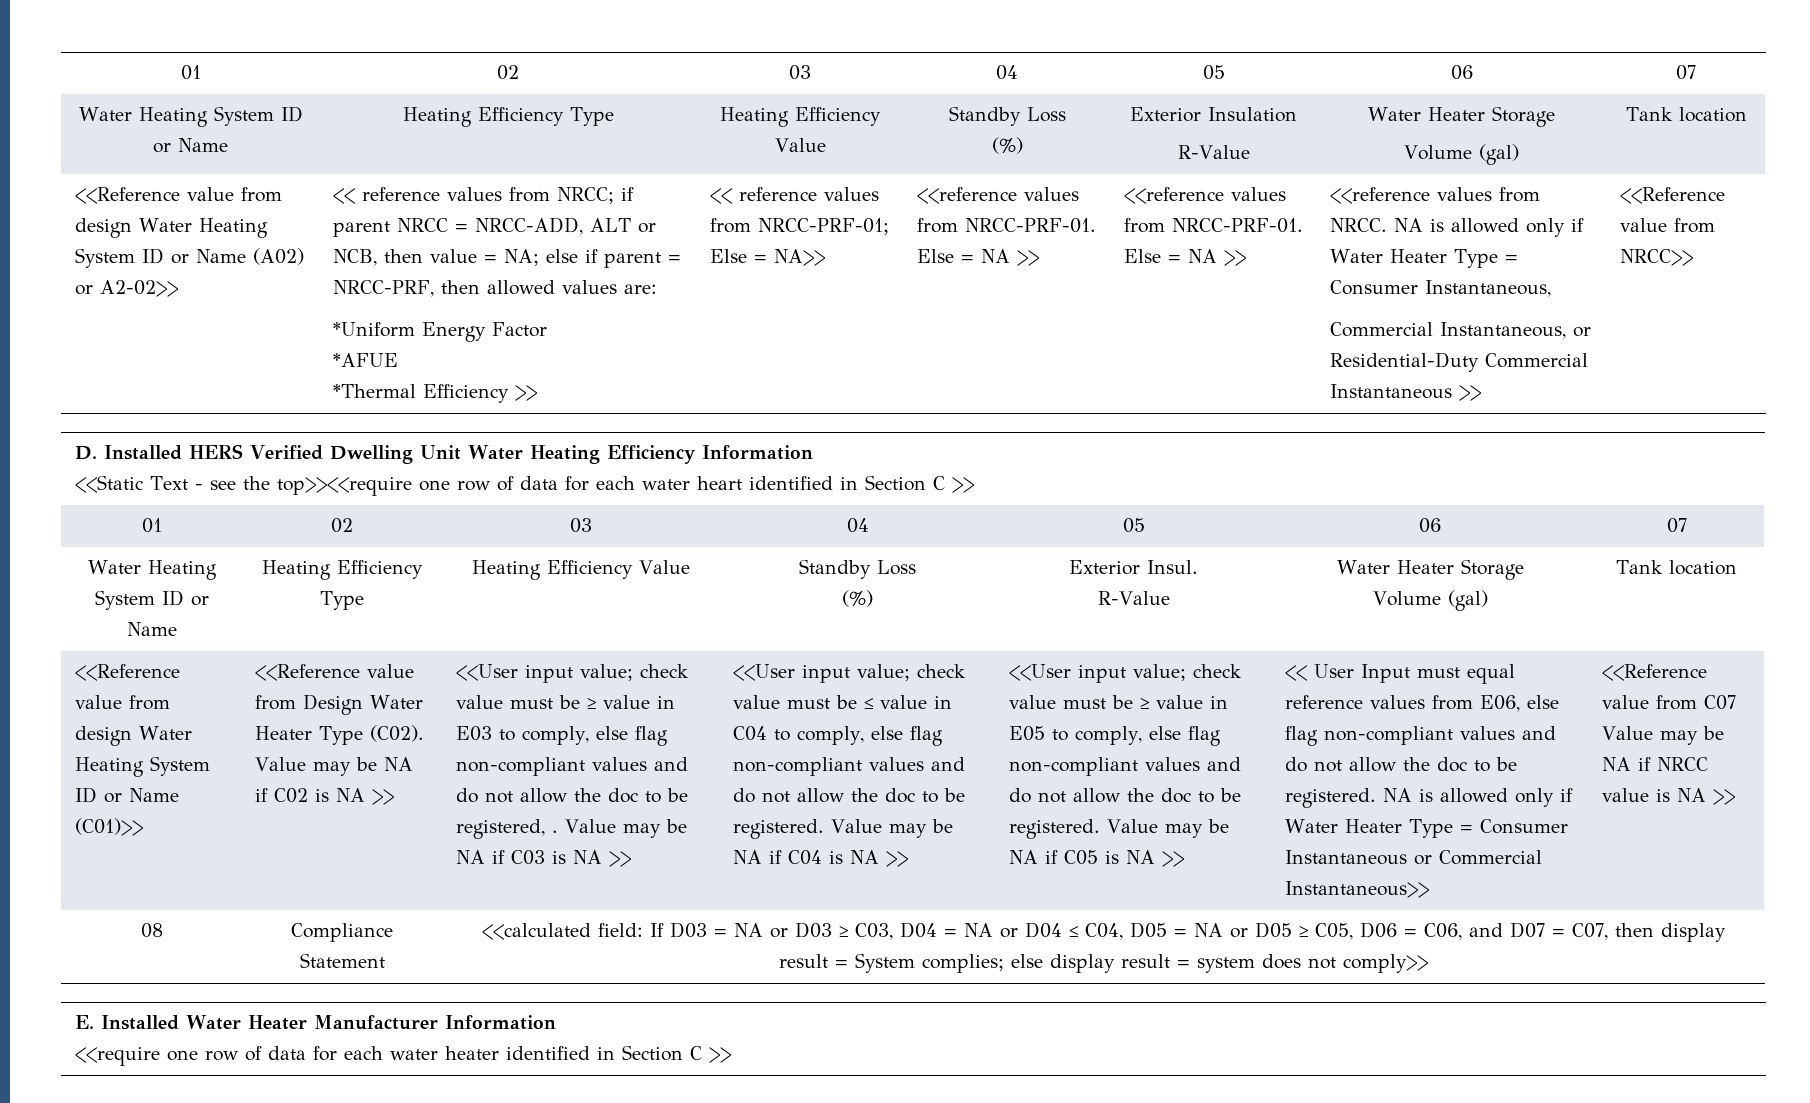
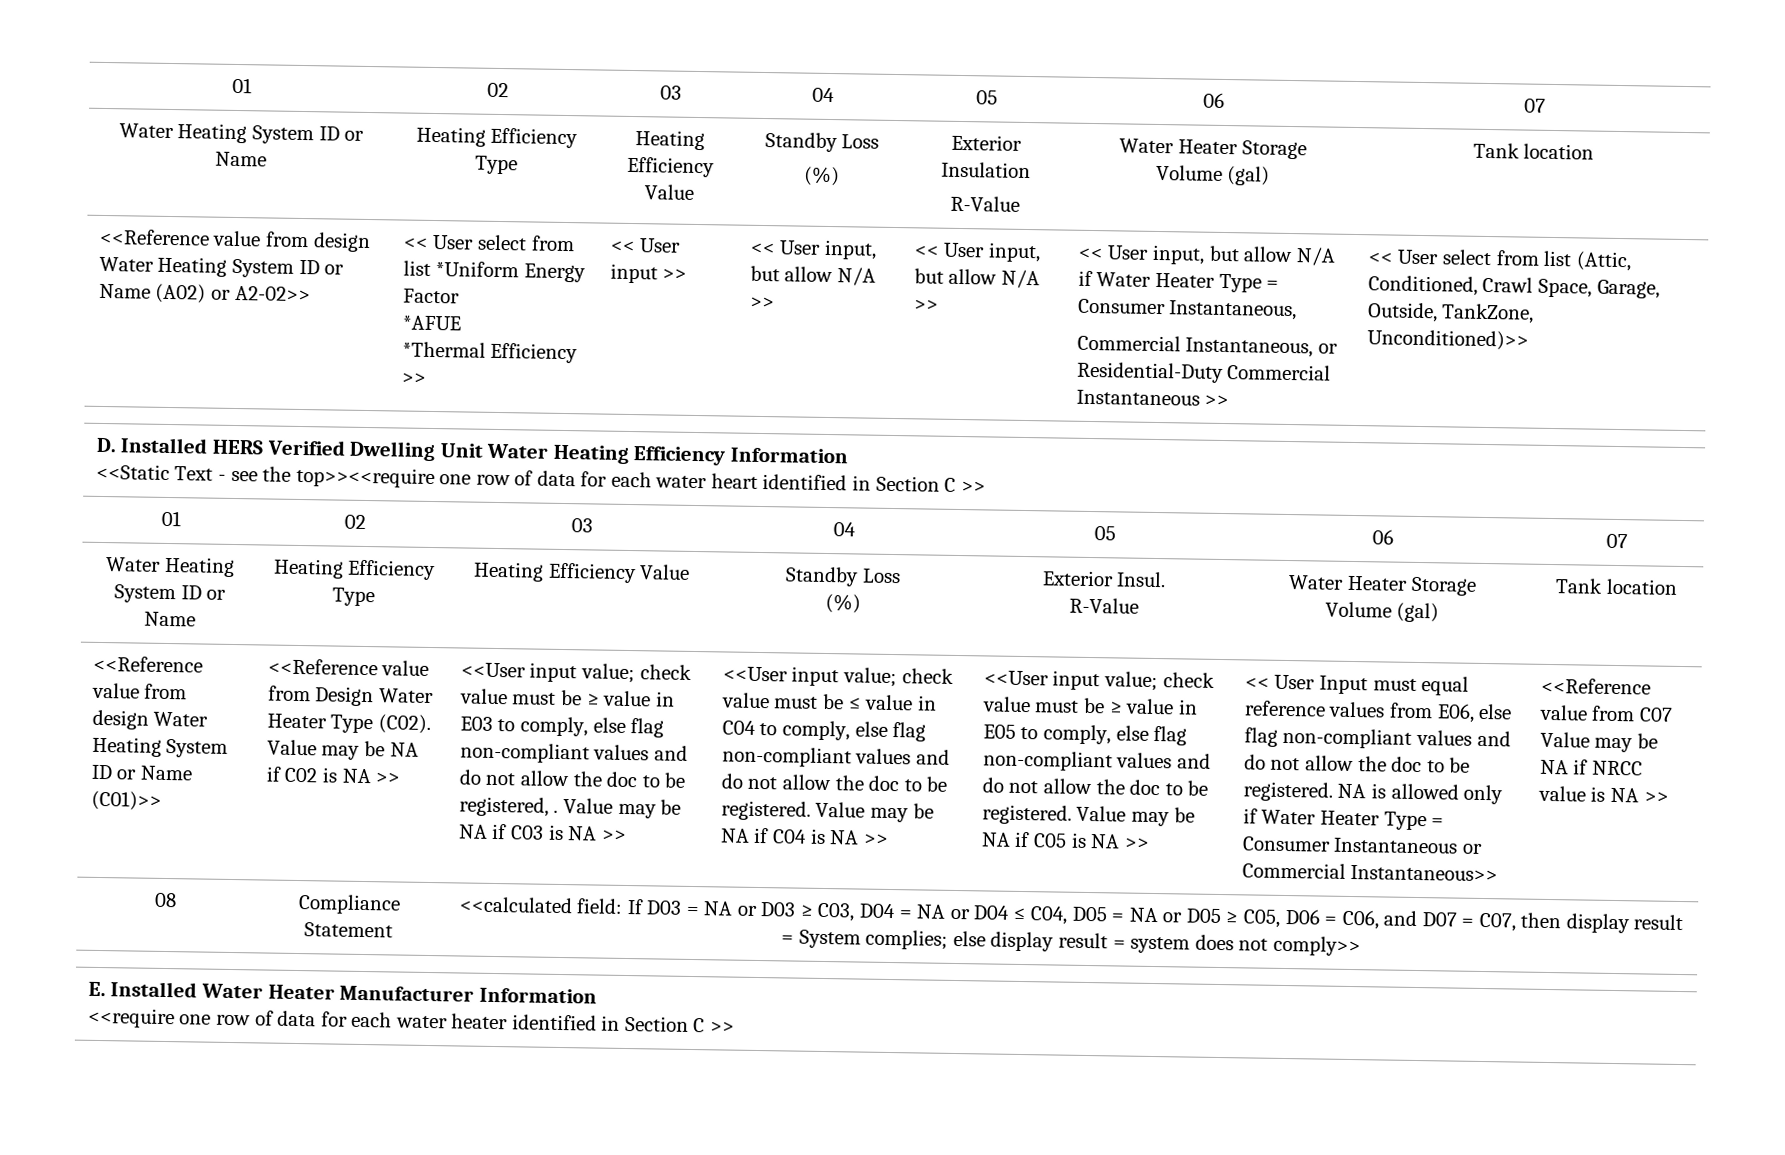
[361,187,634,204] [332,217,656,237] [332,249,681,268] [332,280,657,297] reference values from NRCC; if parent NRCC = NRCC-ADD, ALT or NCB, then value = NA; else if parent = NRCC-PRF, then allowed values are: // -> [432,234,575,252] [402,260,431,276] User select from list
[738,187,879,201] [709,218,889,235] [709,249,825,266] [916,187,1079,204] [916,218,1096,233] [916,249,1039,266] [1123,187,1286,204] [1123,218,1303,233] [1123,249,1246,266] [1329,187,1540,204] [1329,218,1565,237] reference values from NRCC-PRF-01; Else = NA>> | <<reference values from NRCC-PRF-01. Else = NA >> | <<reference values from NRCC-PRF-01. Else = NA >> | <<reference values from NRCC. NA is allowed only -> [639,238,682,253] [609,263,688,284] [749,239,878,260] [749,265,877,286] [749,296,775,309] [913,242,1042,263] [913,268,1041,289] [913,299,939,311] [1077,244,1336,266] User input >> | << User input, but allow N/A >> | << User input, but allow N/A >> | << User input, but allow N/A
[1619,187,1725,204] [1619,218,1715,233] [1619,249,1693,266] <<Reference value from NRCC>> -> [1367,249,1632,272] [1367,275,1660,299] [1366,302,1535,324] [1366,329,1529,351] << User select from list (Attic, Conditioned, Crawl Space, Garage, Outside, TankZone, Unconditioned)>>

